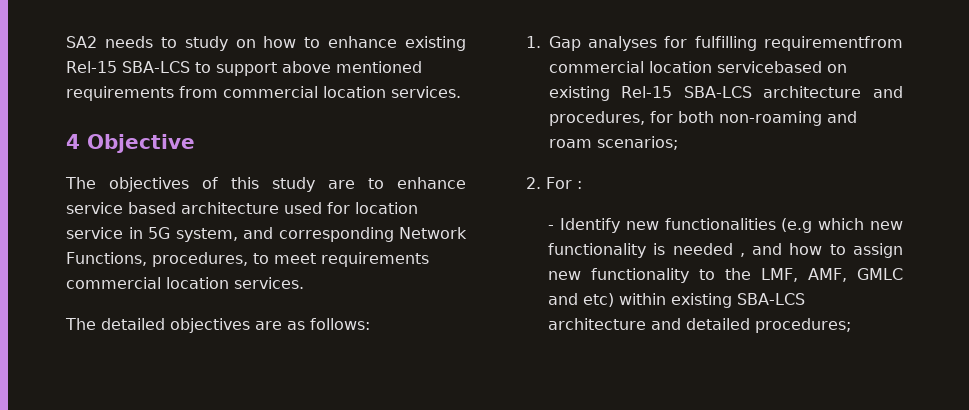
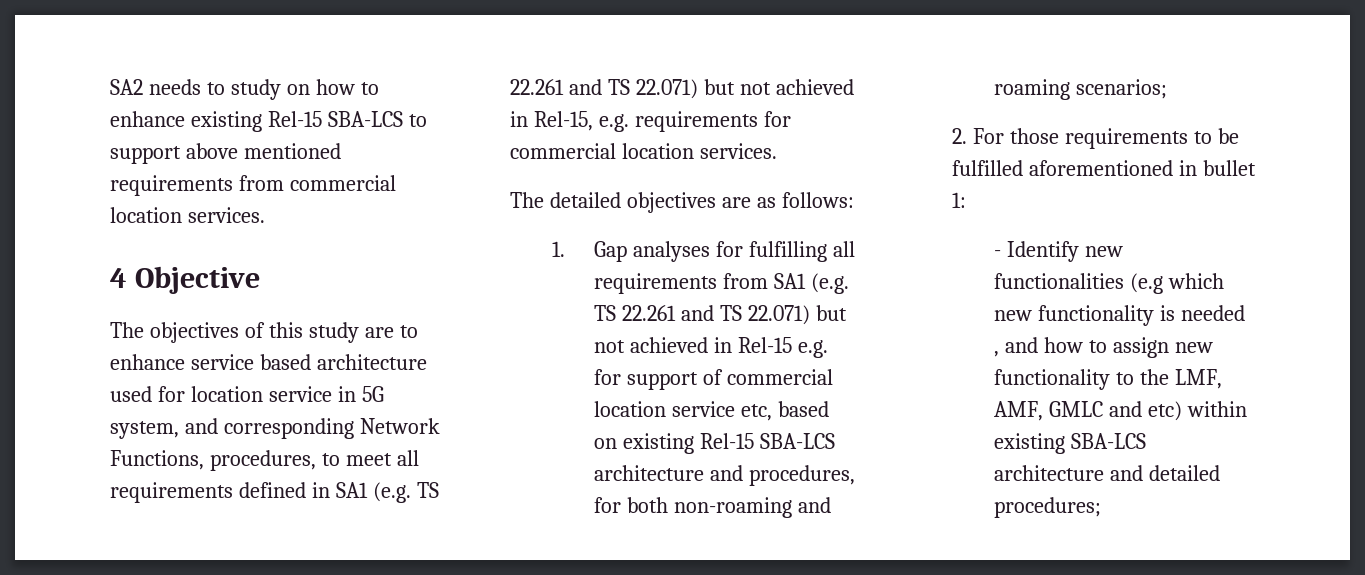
[320,252,429,267] requirements -> [396,450,419,466] [110,482,439,503] [510,79,854,99] [510,111,791,132] all requirements defined in SA1 (e.g. TS 22.261 and TS 22.071) but not achieved in Rel-15, e.g. requirements for
[764,36,903,51] [548,61,822,73] requirementfrom commercial location servicebased -> [832,241,855,257] [594,273,849,294] [594,305,847,325] [594,337,828,358] [594,369,833,390] [594,401,829,421] all requirements from SA1 (e.g. TS 22.261 and TS 22.071) but not achieved in Rel-15 e.g. for support of commercial location service etc, based
[548,139,592,148] roam -> [994,79,1071,100] roaming
[576,181,582,189] : -> [1009,128,1239,149] [952,160,1256,176] [952,192,967,208] those requirements to be fulfilled aforementioned in bullet 1:

